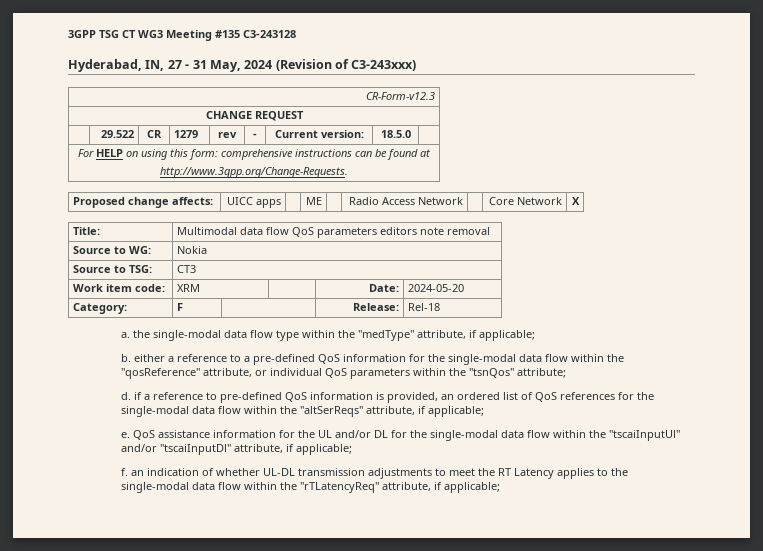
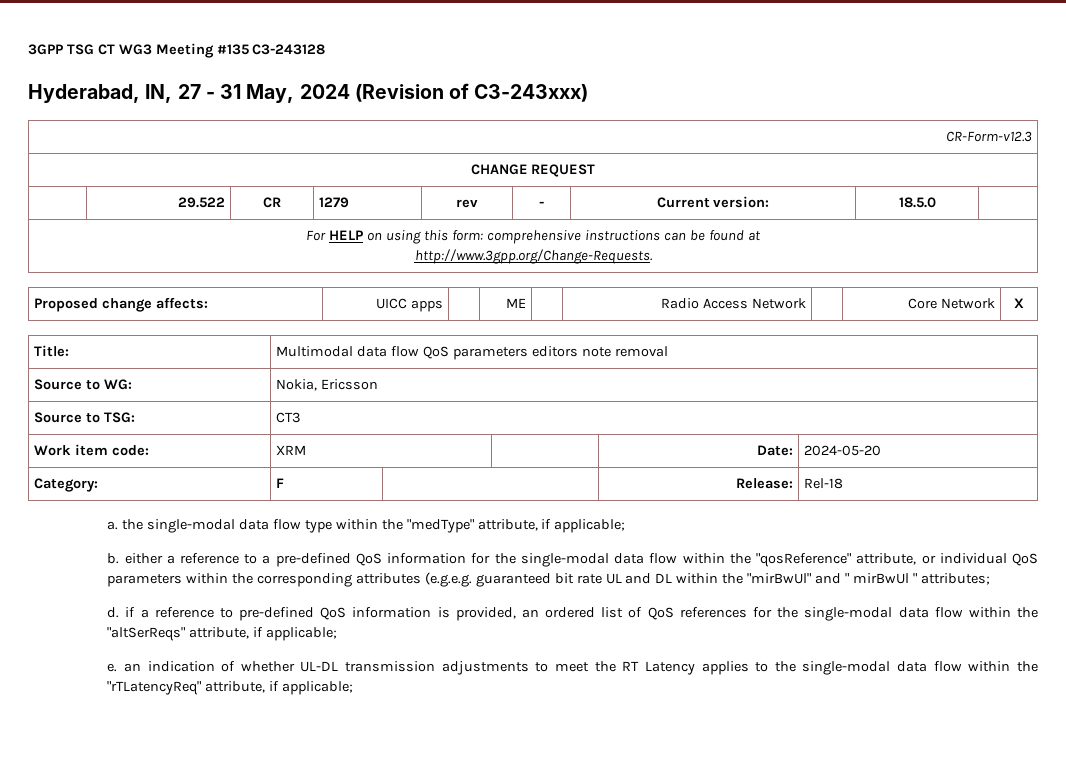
[176,246,207,254] Nokia -> [276,379,379,391] Nokia, Ericsson
[468,368,566,378] "tsnQos" attribute; -> [257,572,990,587] corresponding attributes (e.g.e.g. guaranteed bit rate UL and DL within the "mirBwUl" and " mirBwUl " attributes;
[132,430,680,441] [120,444,352,455] [120,468,128,476] QoS assistance information for the UL and/or DL for the single-modal data flow within the "tscaiInputUl" and/or "tscaiInputDl" attribute, if applicable; // f. -> (118, 667) none

